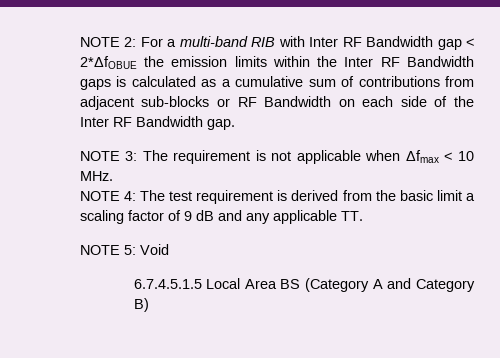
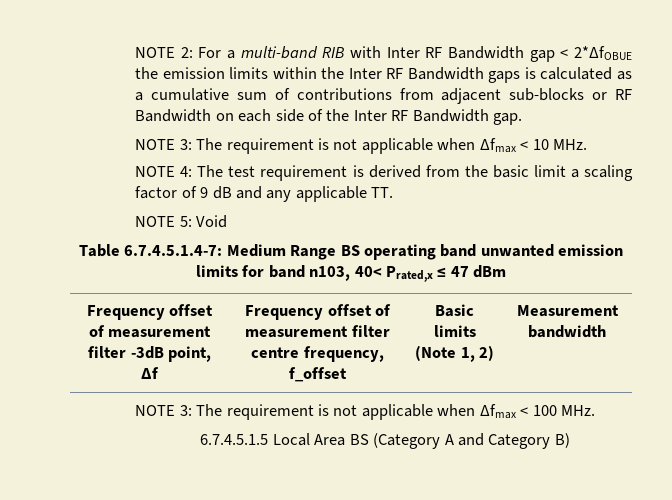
(169, 249) none -> [78,244,624,260] [195,265,507,282] [86,304,214,320] [88,325,212,338] [88,346,211,362] [141,367,159,379] [245,304,391,320] [245,325,390,338] [251,346,384,362] [289,367,347,382] [435,304,474,317] [433,325,476,337] [415,345,494,362] [516,305,619,317] [528,325,606,338] [135,404,596,420] // Table 6.7.4.5.1.4-7: Medium Range BS operating band unwanted emission limits for band n103, 40< Prated,x ≤ 47 dBm // Frequency offset of measurement filter -3dB point, Δf | Frequency offset of measurement filter centre frequency, f_offset | Basic limits (Note 1, 2) | Measurement bandwidth // NOTE 3: The requirement is not applicable when Δfmax < 100 MHz.

